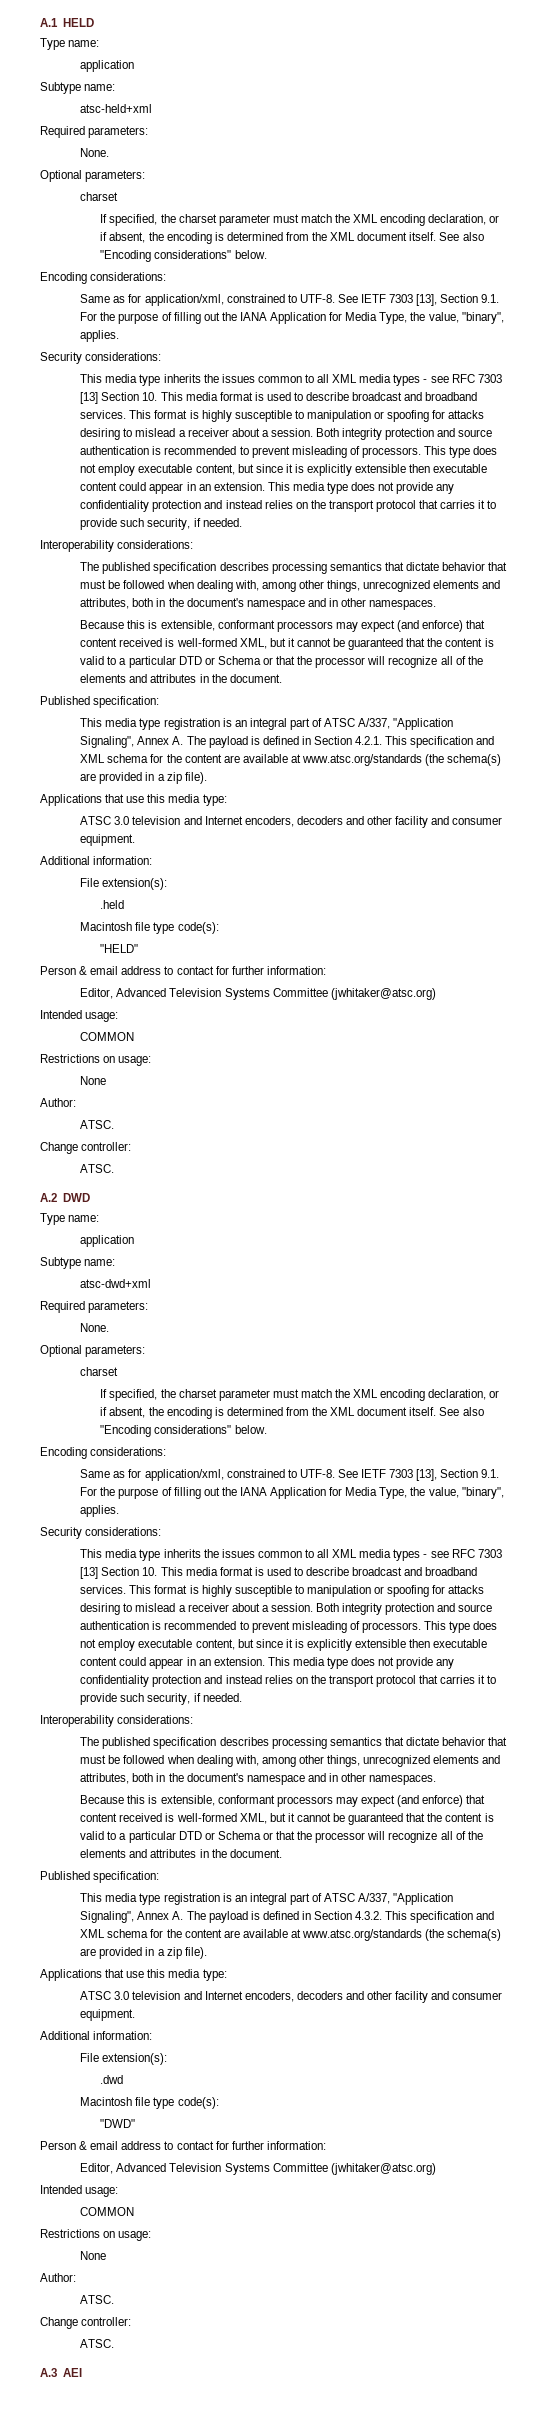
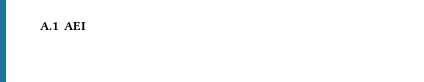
[62,18,94,27] [40,38,100,50] [80,60,135,72] [40,82,116,94] [80,104,153,113] [40,126,149,138] [80,148,110,157] [40,170,146,182] [80,192,119,201] [100,214,500,226] [100,232,484,244] [100,250,267,262] [40,272,167,284] [80,294,500,306] [80,312,504,324] [80,330,120,342] [40,352,162,364] [80,374,502,386] [80,392,478,404] [80,410,485,422] [80,428,493,440] [80,446,498,458] [80,464,488,476] [80,482,455,494] [80,500,497,512] [80,518,242,530] [40,540,194,552] [80,562,508,574] [80,580,501,592] [80,598,437,610] [80,620,486,632] [80,638,494,650] [80,656,483,668] [80,674,282,683] [40,696,160,708] [80,718,454,730] [80,736,495,748] [80,754,502,766] [80,772,207,784] [40,794,227,806] [80,816,503,828] [80,834,136,846] [40,856,153,865] [80,878,168,890] [100,900,125,909] [80,922,219,934] [100,944,139,953] [40,966,326,975] [80,988,436,1000] [40,1010,119,1022] [80,1032,135,1041] [40,1054,152,1066] [80,1076,107,1085] [40,1098,76,1107] [80,1120,115,1129] [40,1142,132,1154] [80,1164,115,1173] [40,1193,90,1202] [40,1213,100,1225] [80,1235,135,1247] [40,1257,116,1269] [80,1279,152,1288] [40,1301,149,1313] [80,1323,110,1332] [40,1345,146,1357] [80,1367,119,1376] [100,1389,500,1401] [100,1407,484,1419] [100,1425,267,1437] [40,1447,167,1459] [80,1469,500,1481] [80,1487,504,1499] [80,1505,120,1517] [40,1527,162,1539] [80,1549,502,1561] [80,1567,478,1579] [80,1585,485,1597] [80,1603,493,1615] [80,1621,498,1633] [80,1639,488,1651] [80,1657,455,1669] [80,1675,497,1687] [80,1693,242,1705] [40,1715,194,1727] [80,1737,508,1749] [80,1755,501,1767] [80,1773,437,1785] [80,1795,486,1807] [80,1813,494,1825] [80,1831,483,1843] [80,1849,282,1858] [40,1871,160,1883] [80,1893,454,1905] [80,1911,495,1923] [80,1929,502,1941] [80,1947,207,1959] [40,1969,227,1981] [80,1991,503,2003] [80,2009,136,2021] [40,2031,153,2040] [80,2053,168,2065] [100,2075,124,2084] [80,2097,219,2109] [100,2119,136,2128] [40,2141,326,2150] [80,2163,436,2175] [40,2185,119,2197] [80,2207,135,2216] [40,2229,152,2241] [80,2251,107,2260] [40,2273,76,2282] [80,2295,115,2304] [40,2317,132,2329] [80,2339,115,2348] [40,2368,57,2377] HELD // Type name: // application // Subtype name: // atsc-held+xml // Required parameters: // None. // Optional parameters: // charset // If specified, the charset parameter must match the XML encoding declaration, or if absent, the encoding is determined from the XML document itself. See also "Encoding considerations" below. // Encoding considerations: // Same as for application/xml, constrained to UTF-8. See IETF 7303 [13], Section 9.1. For the purpose of filling out the IANA Application for Media Type, the value, "binary", applies. // Security considerations: // This media type inherits the issues common to all XML media types - see RFC 7303 [13] Section 10. This media format is used to describe broadcast and broadband services. This format is highly susceptible to manipulation or spoofing for attacks desiring to mislead a receiver about a session. Both integrity protection and source authentication is recommended to prevent misleading of processors. This type does not employ executable content, but since it is explicitly extensible then executable content could appear in an extension. This media type does not provide any confidentiality protection and instead relies on the transport protocol that carries it to provide such security, if needed. // Interoperability considerations: // The published specification describes processing semantics that dictate behavior that must be followed when dealing with, among other things, unrecognized elements and attributes, both in the document's namespace and in other namespaces. // Because this is extensible, conformant processors may expect (and enforce) that content received is well-formed XML, but it cannot be guaranteed that the content is valid to a particular DTD or Schema or that the processor will recognize all of the elements and attributes in the document. // Published specification: // This media type registration is an integral part of ATSC A/337, "Application Signaling", Annex A. The payload is defined in Section 4.2.1. This specification and XML schema for the content are available at www.atsc.org/standards (the schema(s) are provided in a zip file). // Applications that use this media type: // ATSC 3.0 television and Internet encoders, decoders and other facility and consumer equipment. // Additional information: // File extension(s): // .held // Macintosh file type code(s): // "HELD" // Person & email address to contact for further information: // Editor, Advanced Television Systems Committee (jwhitaker@atsc.org) // Intended usage: // COMMON // Restrictions on usage: // None // Author: // ATSC. // Change controller: // ATSC. // A.2 DWD // Type name: // application // Subtype name: // atsc-dwd+xml // Required parameters: // None. // Optional parameters: // charset // If specified, the charset parameter must match the XML encoding declaration, or if absent, the encoding is determined from the XML document itself. See also "Encoding considerations" below. // Encoding considerations: // Same as for application/xml, constrained to UTF-8. See IETF 7303 [13], Section 9.1. For the purpose of filling out the IANA Application for Media Type, the value, "binary", applies. // Security considerations: // This media type inherits the issues common to all XML media types - see RFC 7303 [13] Section 10. This media format is used to describe broadcast and broadband services. This format is highly susceptible to manipulation or spoofing for attacks desiring to mislead a receiver about a session. Both integrity protection and source authentication is recommended to prevent misleading of processors. This type does not employ executable content, but since it is explicitly extensible then executable content could appear in an extension. This media type does not provide any confidentiality protection and instead relies on the transport protocol that carries it to provide such security, if needed. // Interoperability considerations: // The published specification describes processing semantics that dictate behavior that must be followed when dealing with, among other things, unrecognized elements and attributes, both in the document's namespace and in other namespaces. // Because this is extensible, conformant processors may expect (and enforce) that content received is well-formed XML, but it cannot be guaranteed that the content is valid to a particular DTD or Schema or that the processor will recognize all of the elements and attributes in the document. // Published specification: // This media type registration is an integral part of ATSC A/337, "Application Signaling", Annex A. The payload is defined in Section 4.3.2. This specification and XML schema for the content are available at www.atsc.org/standards (the schema(s) are provided in a zip file). // Applications that use this media type: // ATSC 3.0 television and Internet encoders, decoders and other facility and consumer equipment. // Additional information: // File extension(s): // .dwd // Macintosh file type code(s): // "DWD" // Person & email address to contact for further information: // Editor, Advanced Television Systems Committee (jwhitaker@atsc.org) // Intended usage: // COMMON // Restrictions on usage: // None // Author: // ATSC. // Change controller: // ATSC. // A.3 -> (58, 26) none

